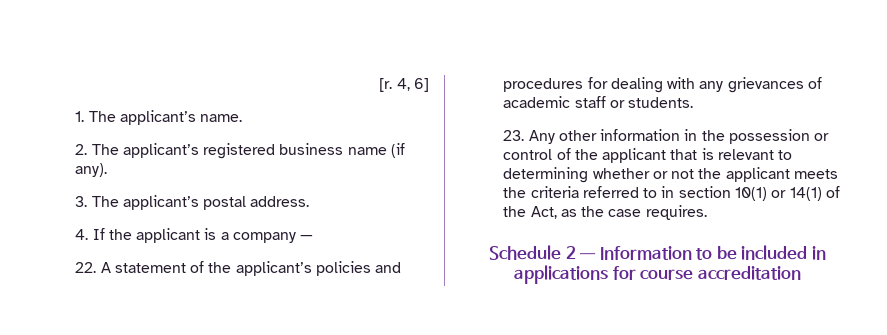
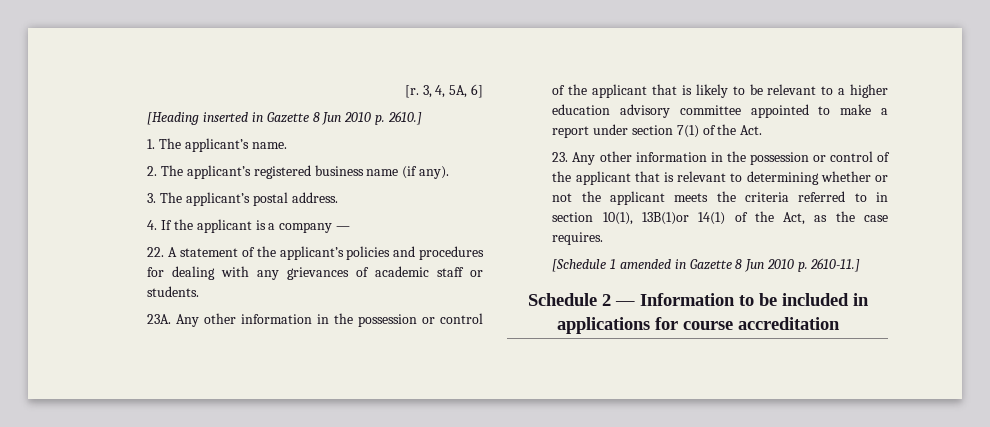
[396,78,429,92] 4, 6] -> [422,84,483,98] [147,111,422,125] 3, 4, 5A, 6] // [Heading inserted in Gazette 8 Jun 2010 p. 2610.]
(694, 102) none -> [147,313,483,327] [552,84,888,98] [552,104,888,118] [552,124,763,138] // 23A. Any other information in the possession or control of the applicant that is likely to be relevant to a higher education advisory committee appointed to make a report under section 7(1) of the Act.
[735,187,787,201] 10(1) or -> [602,212,689,225] 10(1), 13B(1)or
(707, 212) none -> [552,258,861,272] // [Schedule 1 amended in Gazette 8 Jun 2010 p. 2610-11.]

